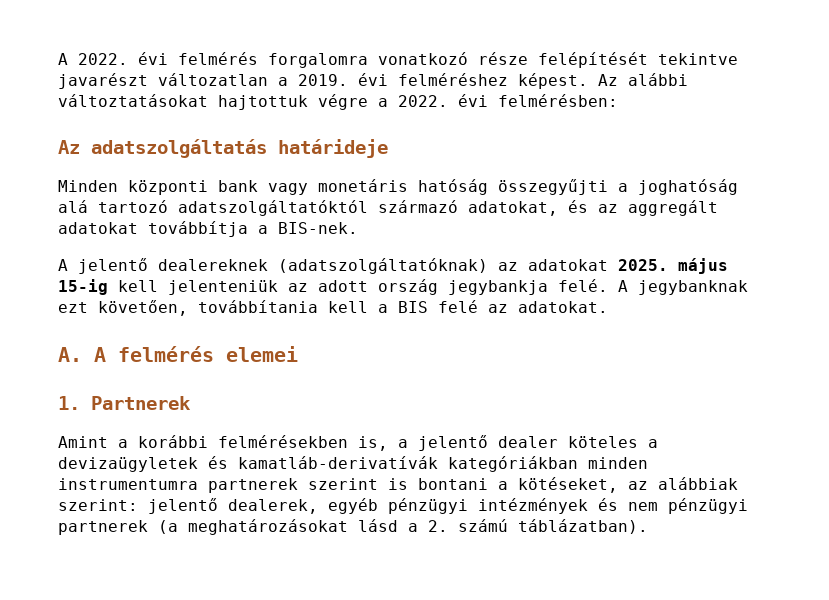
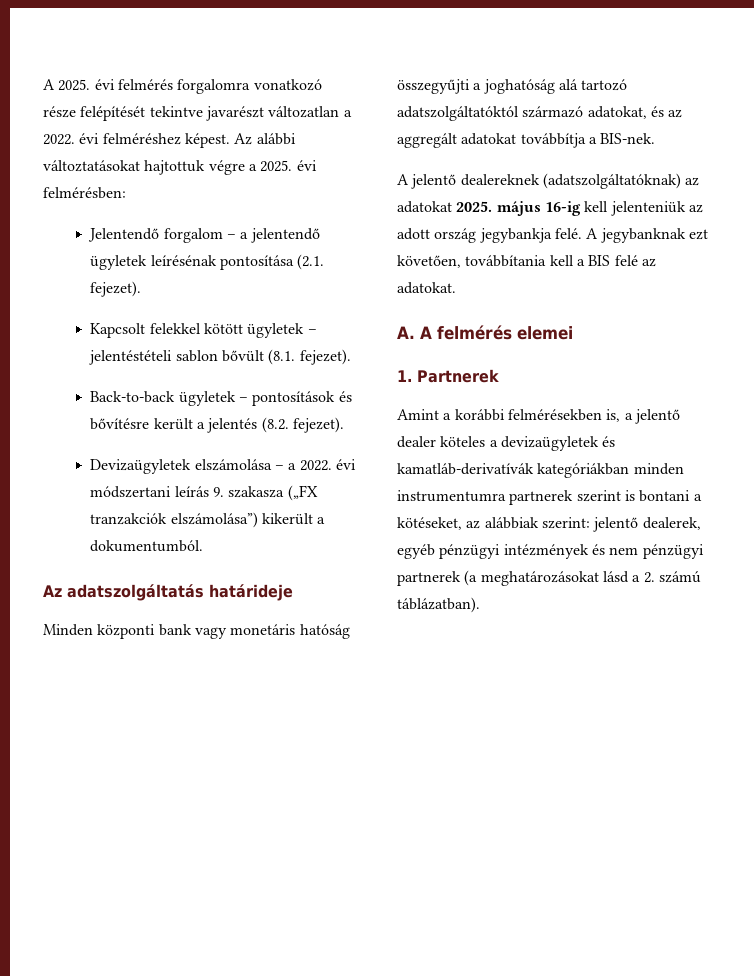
[58,53,128,65] A 2022. -> [43,79,91,91] A 2025.
[298,74,348,86] 2019. -> [43,134,75,145] 2022.
[398,94,618,107] 2022. évi felmérésben: -> [260,160,317,172] [43,187,126,199] [88,228,320,243] [90,254,325,270] [90,281,142,297] [90,323,317,338] [89,349,351,365] [90,391,352,406] [90,417,344,433] [90,459,356,474] [90,485,318,501] [90,512,326,528] [90,540,204,552] 2025. évi felmérésben: // Jelentendő forgalom – a jelentendő ügyletek leírésénak pontosítása (2.1. fejezet). // Kapcsolt felekkel kötött ügyletek – jelentéstételi sablon bővült (8.1. fejezet). // Back-to-back ügyletek – pontosítások és bővítésre került a jelentés (8.2. fejezet). // Devizaügyletek elszámolása – a 2022. évi módszertani leírás 9. szakasza („FX tranzakciók elszámolása”) kikerült a dokumentumból.
[58,279,108,295] 15-ig -> [544,201,581,216] 16-ig

